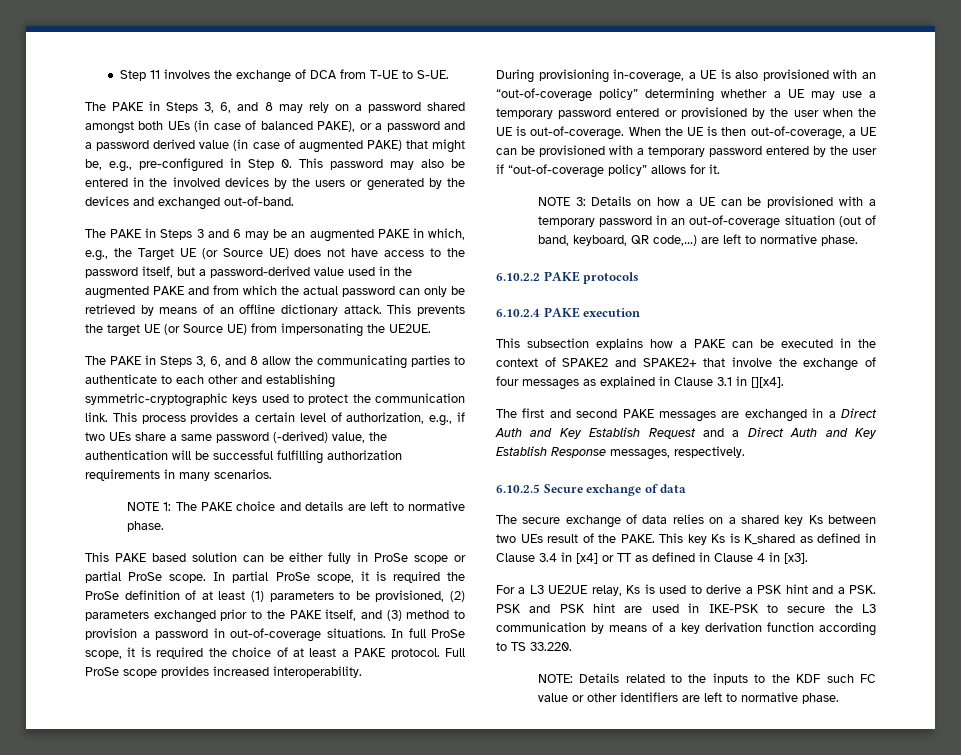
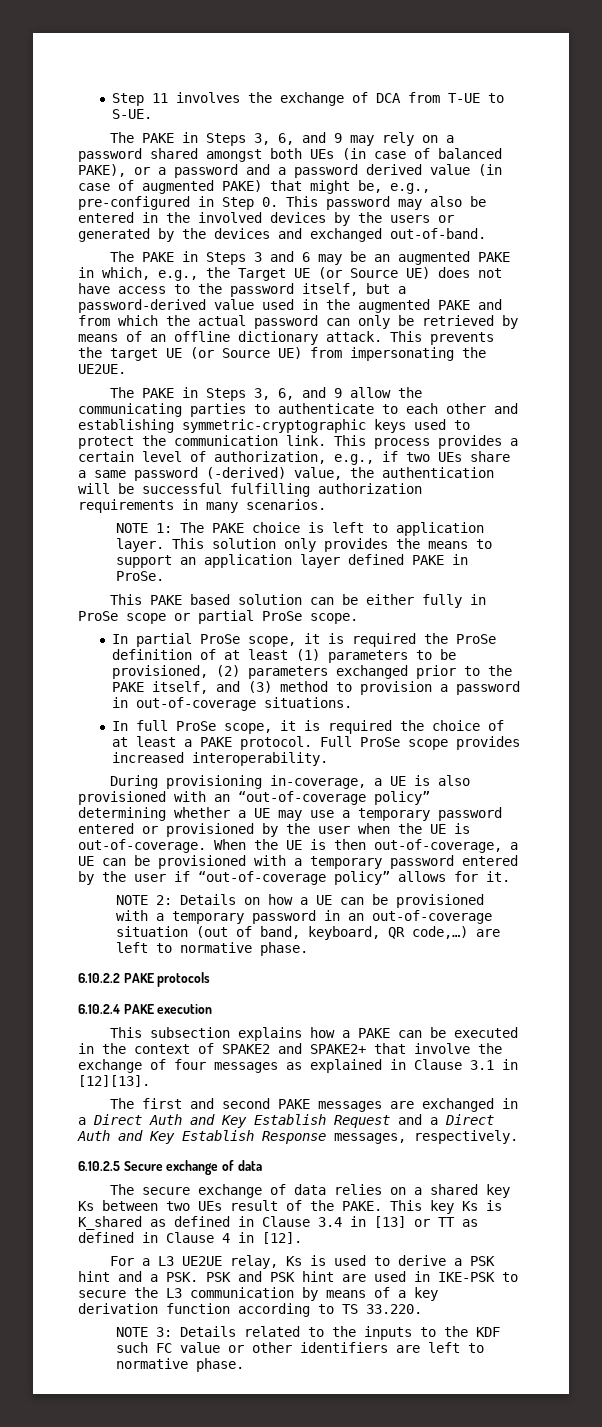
[264,102,273,111] 8 -> [334,133,343,143] 9
[250,356,258,365] 8 -> [334,388,343,398] 9
[279,501,465,511] [126,521,164,532] and details are left to normative phase. -> [308,522,485,536] [116,538,493,552] [116,554,469,568] [116,571,165,581] is left to application layer. This solution only provides the means to support an application layer defined PAKE in ProSe.
(207, 578) none -> (358, 618) //
(386, 633) none -> (352, 702) //
[575,197,586,206] 3: -> [156,895,173,905] 2:
[751,377,784,388] [][x4]. -> [78,1075,150,1087] [12][13].
[576,553,598,564] [x4] -> [374,1216,406,1228] [13]
[784,553,808,564] [x3]. -> [262,1232,302,1244] [12].
[537,674,573,683] NOTE: -> [116,1327,173,1337] NOTE 3:

